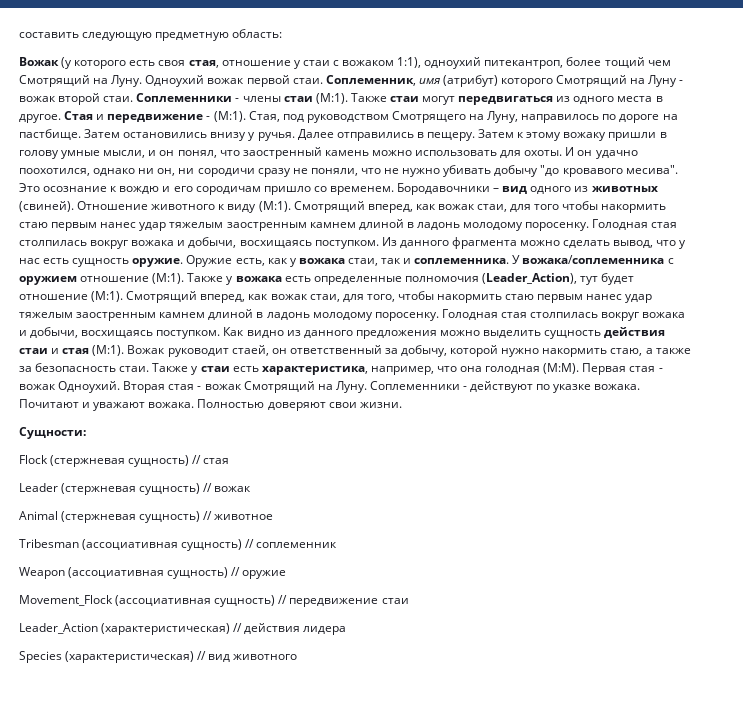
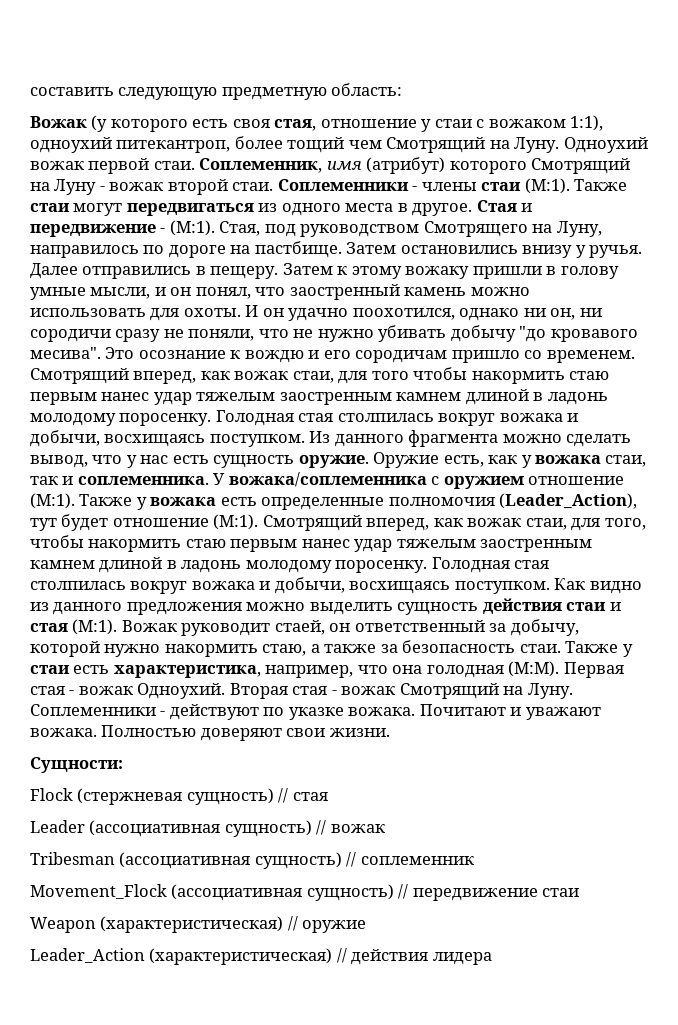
[397,183,658,195] [19,201,291,213] Бородавочники – вид одного из животных (свиней). Отношение животного к виду (M:1). -> (635, 356) none
[61,483,137,495] (стержневая -> [89,820,221,837] (ассоциативная
[19,511,274,523] // Animal (стержневая сущность) // животное -> (385, 828) none
[19,567,287,579] // Weapon (ассоциативная сущность) // оружие -> (474, 860) none
(409, 601) none -> [30,916,367,933] // Weapon (характеристическая) // оружие
[19,651,298,663] // Species (характеристическая) // вид животного -> (492, 958) none

